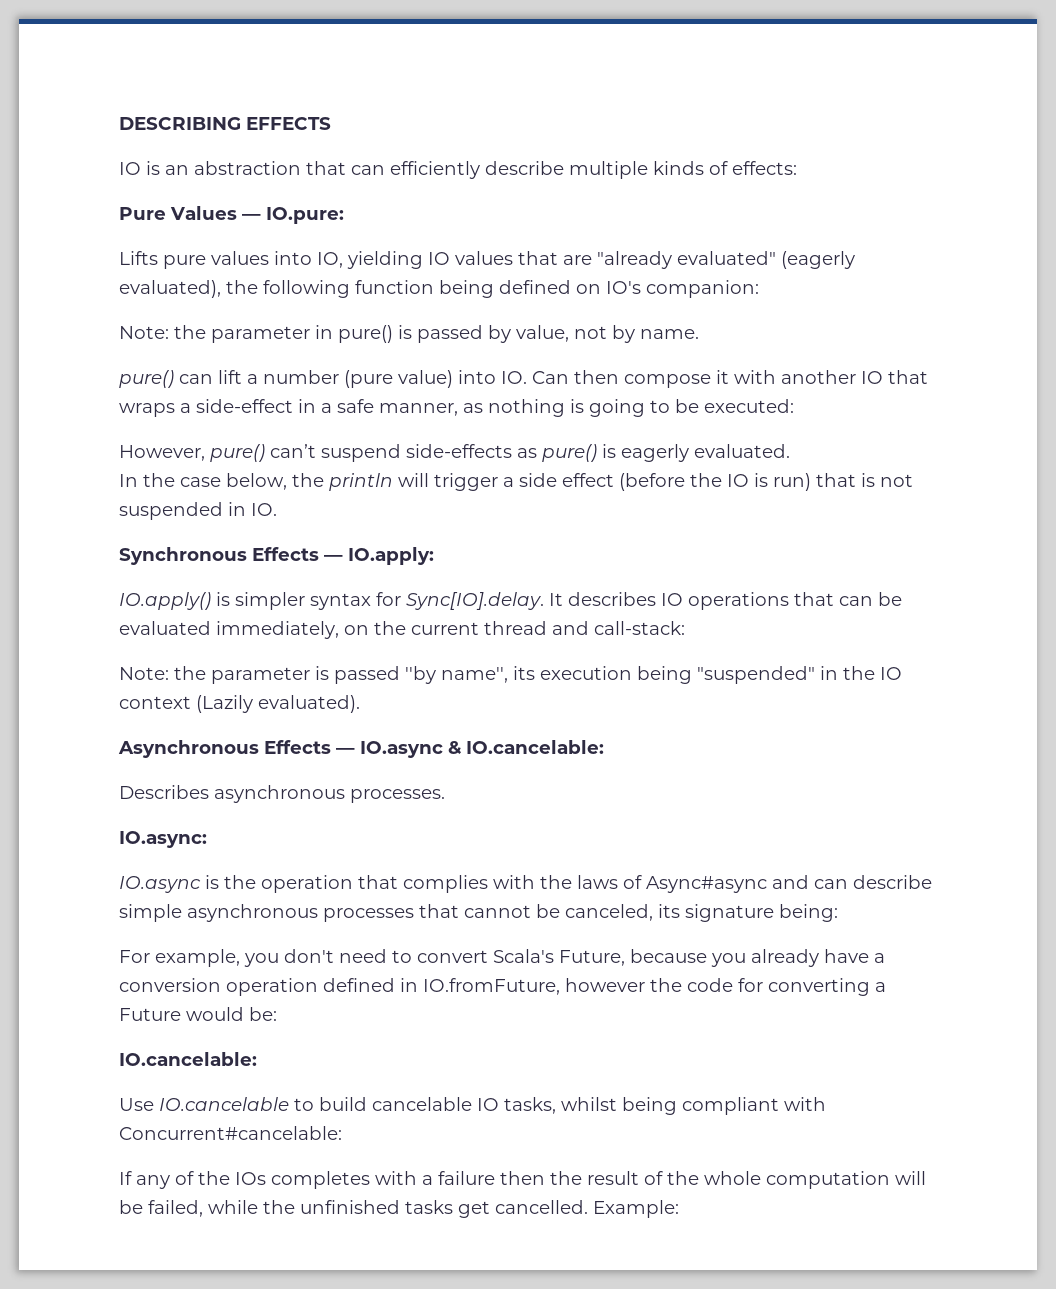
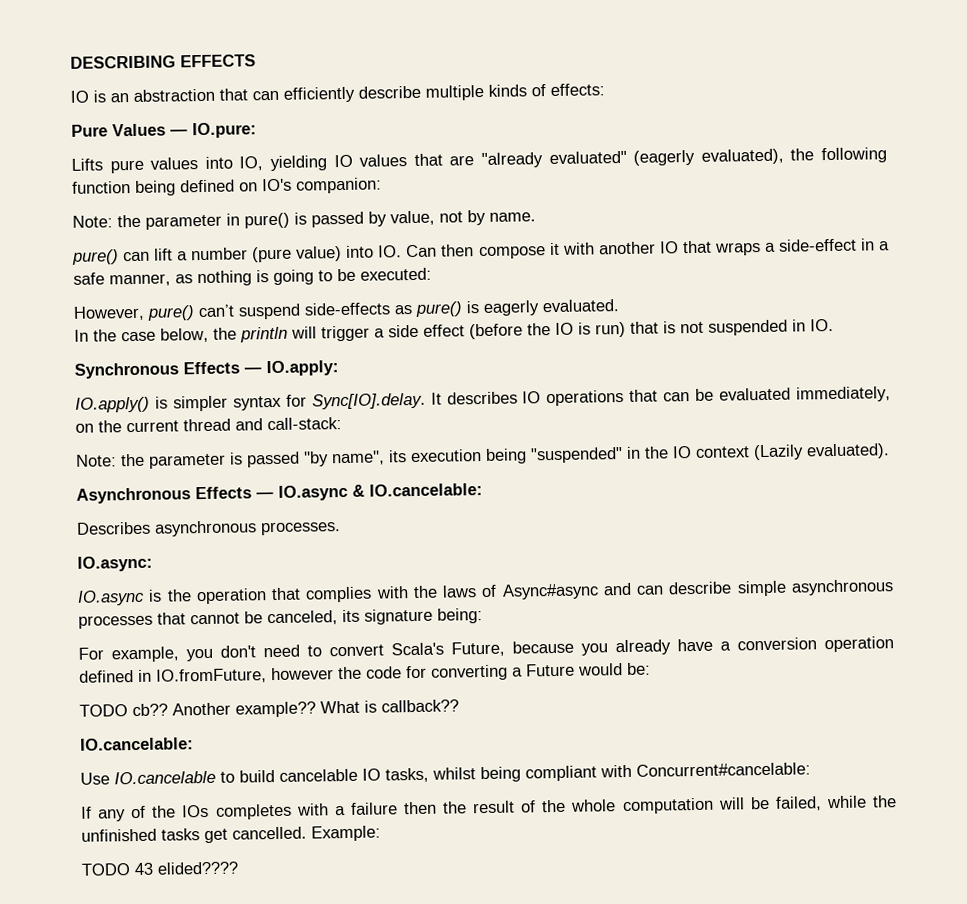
(277, 1014) none -> [79,699,459,718] // TODO cb?? Another example?? What is callback??
(679, 1209) none -> [81,861,239,876] // TODO 43 elided????

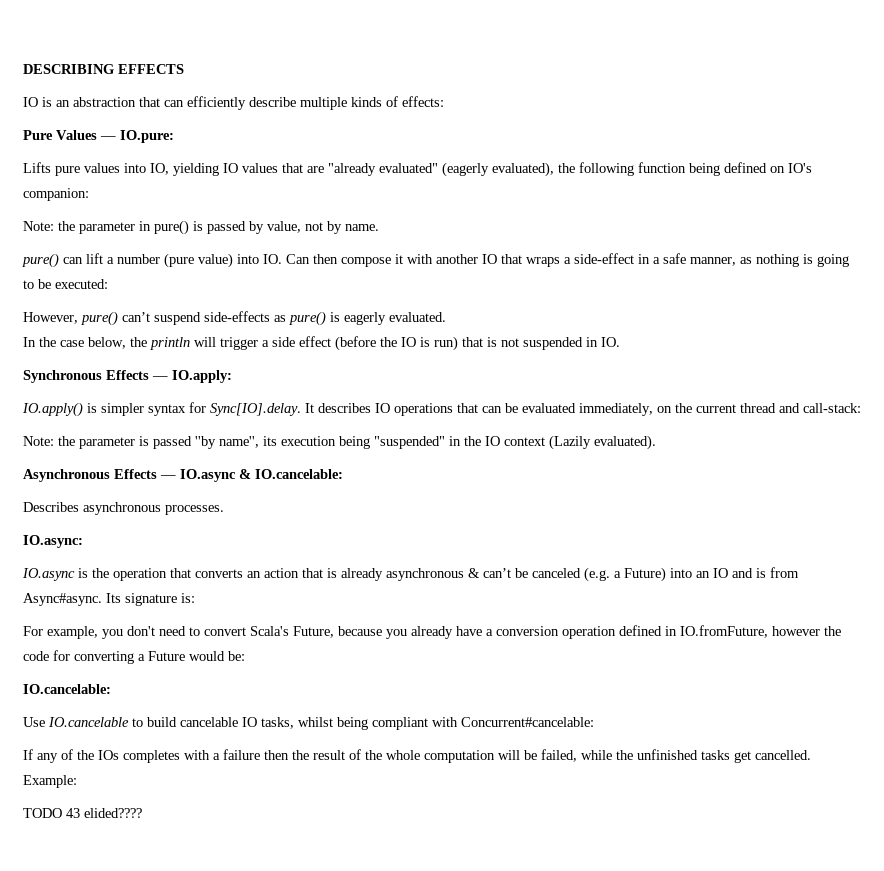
[305,579,894,603] [78,608,483,629] complies with the laws of Async#async and can describe simple asynchronous processes that cannot be canceled, its signature being: -> [195,567,799,582] [23,593,195,606] converts an action that is already asynchronous & can’t be canceled (e.g. a Future) into an IO and is from Async#async. Its signature is:
[79,699,459,718] // TODO cb?? Another example?? What is callback?? -> (245, 656) none

